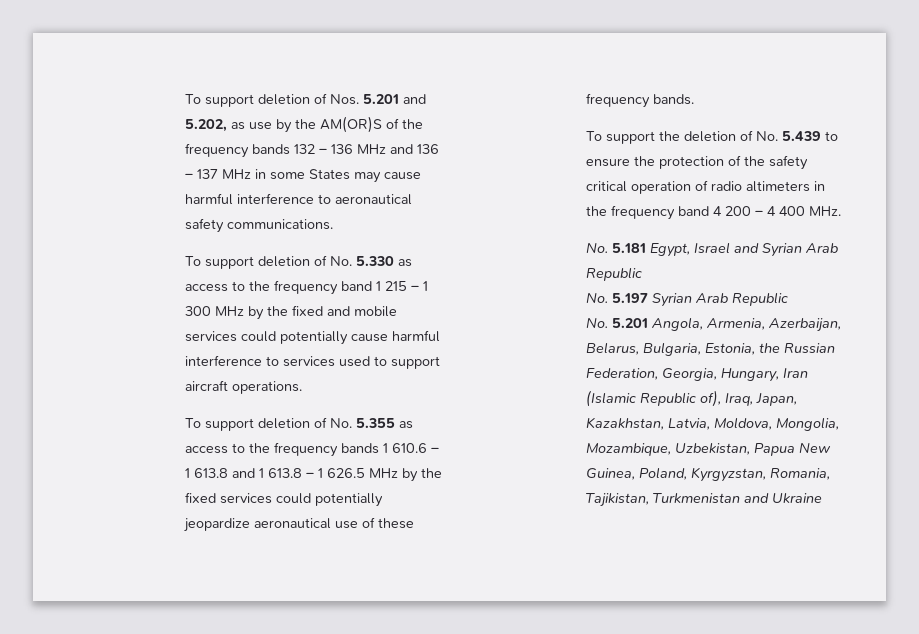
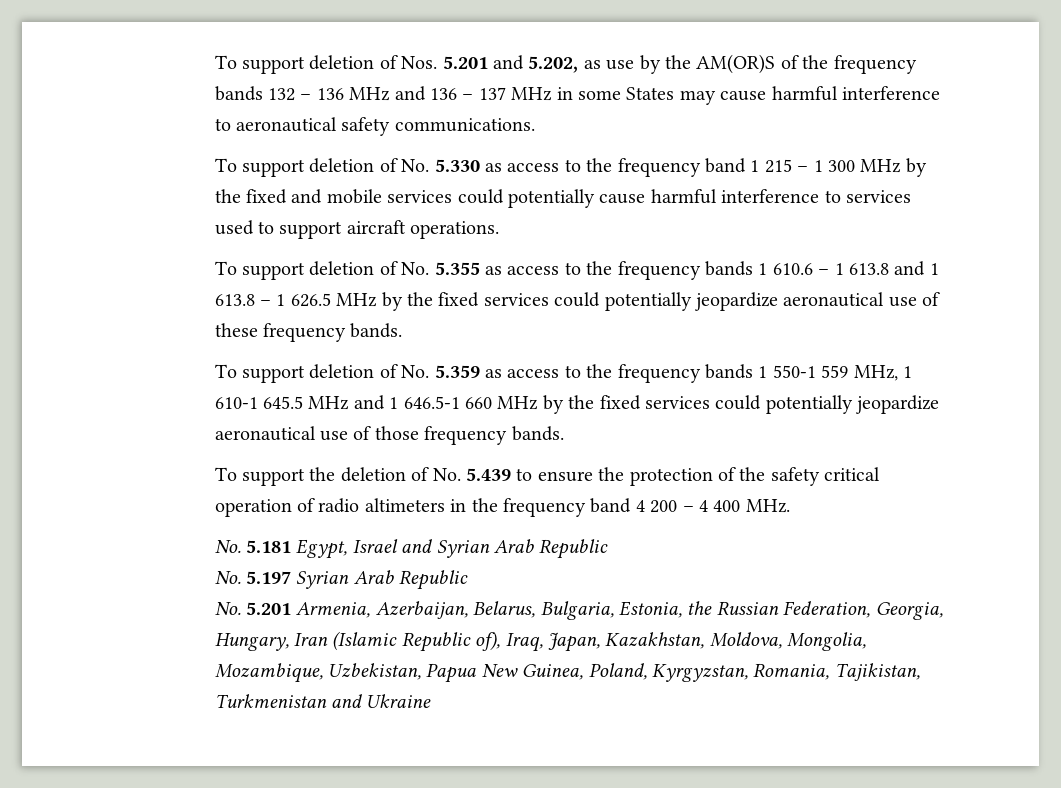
(695, 99) none -> [214,364,912,383] [214,395,940,414] [214,426,564,445] // To support deletion of No. 5.359 as access to the frequency bands 1 550-1 559 MHz, 1 610-1 645.5 MHz and 1 646.5-1 660 MHz by the fixed services could potentially jeopardize aeronautical use of those frequency bands.
[651,317,704,331] Angola, -> (291, 608) none
[668,418,711,430] Latvia, -> (705, 640) none

